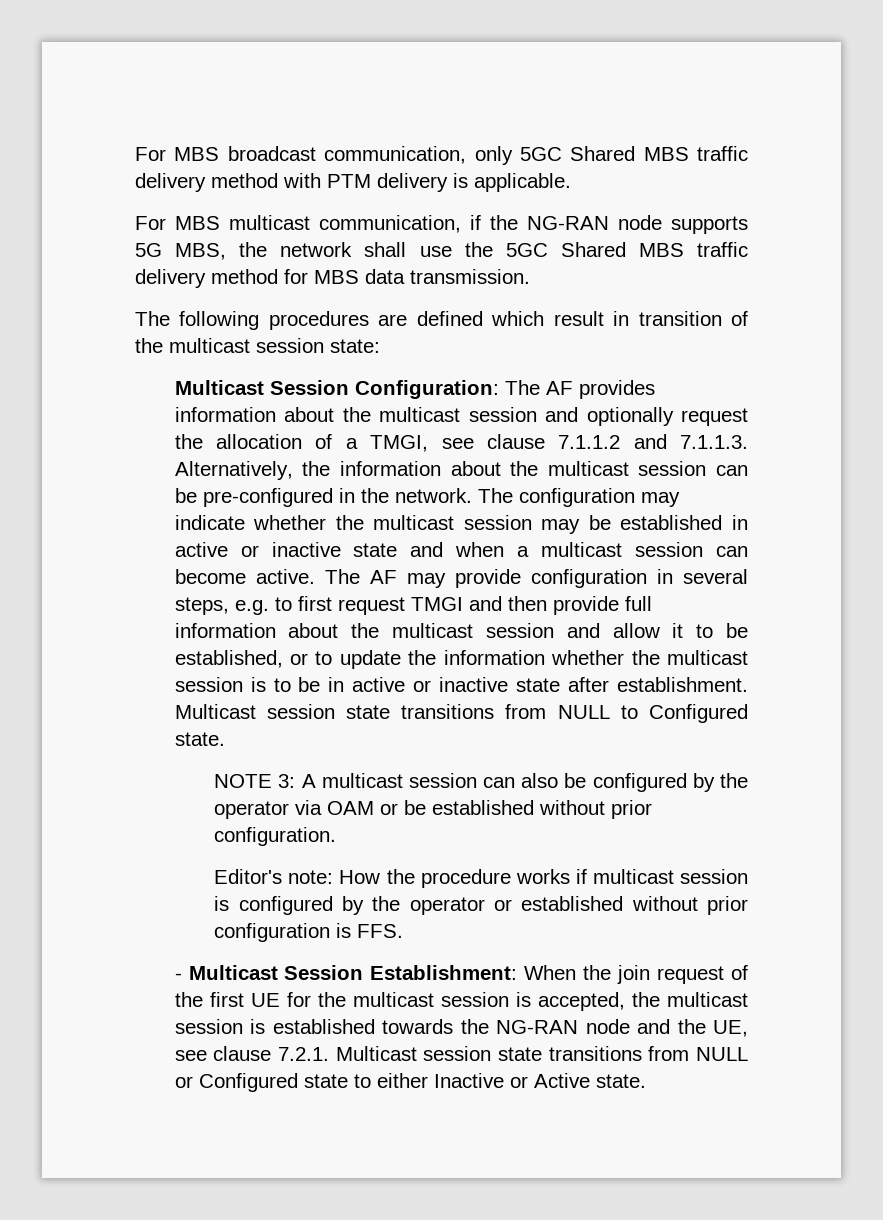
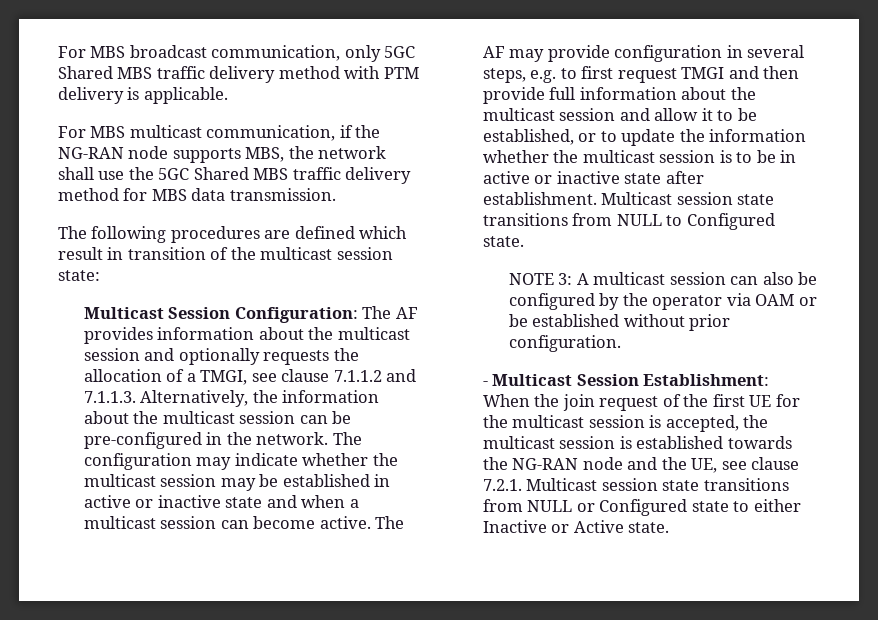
[135,243,162,257] 5G -> (241, 155) none
[681,408,748,426] request -> [263,350,330,365] requests
[214,869,748,888] [214,896,748,915] [214,923,404,942] // Editor's note: How the procedure works if multicast session is configured by the operator or established without prior configuration is FFS. -> (621, 343) none

